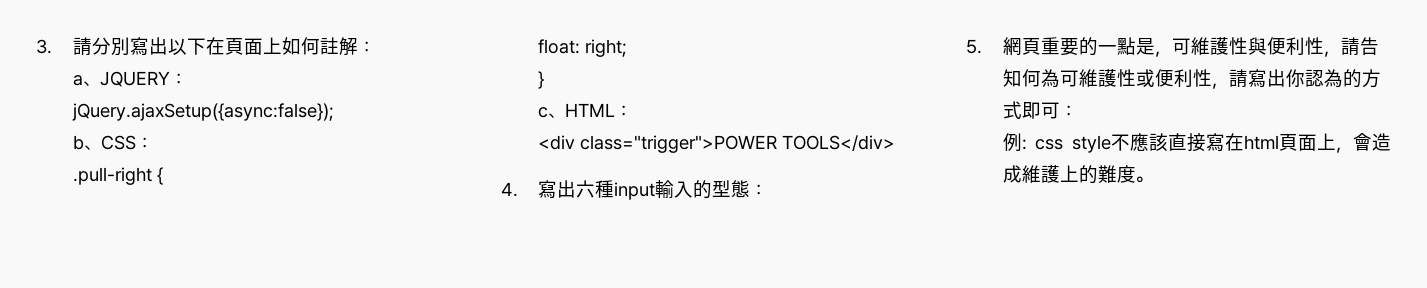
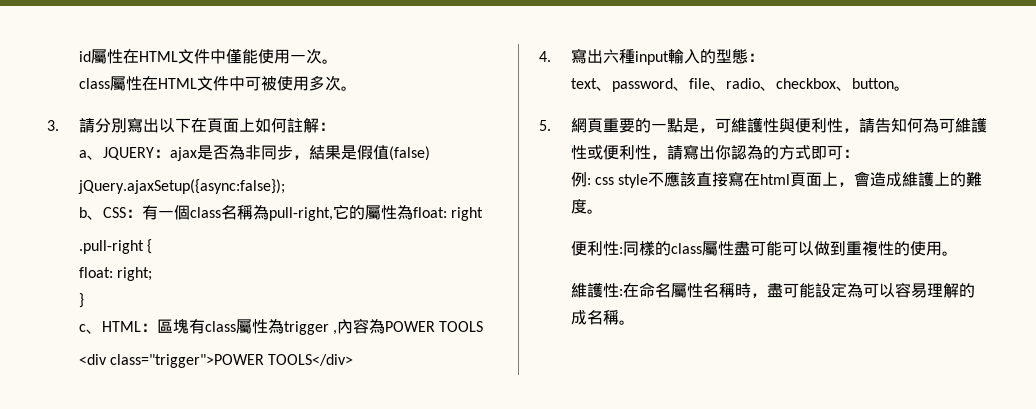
(36, 46) none -> [78,48,338,64] [78,75,357,91] id屬性在HTML文件中僅能使用一次。 // class屬性在HTML文件中可被使用多次。 //
[71,103,334,121] [72,135,153,150] // jQuery.ajaxSetup({async:false}); // b、CSS： -> [169,145,430,161] [77,179,285,194] [78,204,484,221] ajax是否為非同步，結果是假值(false) // jQuery.ajaxSetup({async:false}); // b、CSS：有一個class名稱為pull-right,它的屬性為float: right
(632, 111) none -> [156,318,484,335] 區塊有class屬性為trigger ,內容為POWER TOOLS
(767, 190) none -> [570,78,910,92] // text、password、file、radio、checkbox、button。
(1153, 179) none -> [570,241,958,256] [570,282,975,298] [570,310,635,325] // 便利性:同樣的class屬性盡可能可以做到重複性的使用。 // 維護性:在命名屬性名稱時，盡可能設定為可以容易理解的成名稱。

